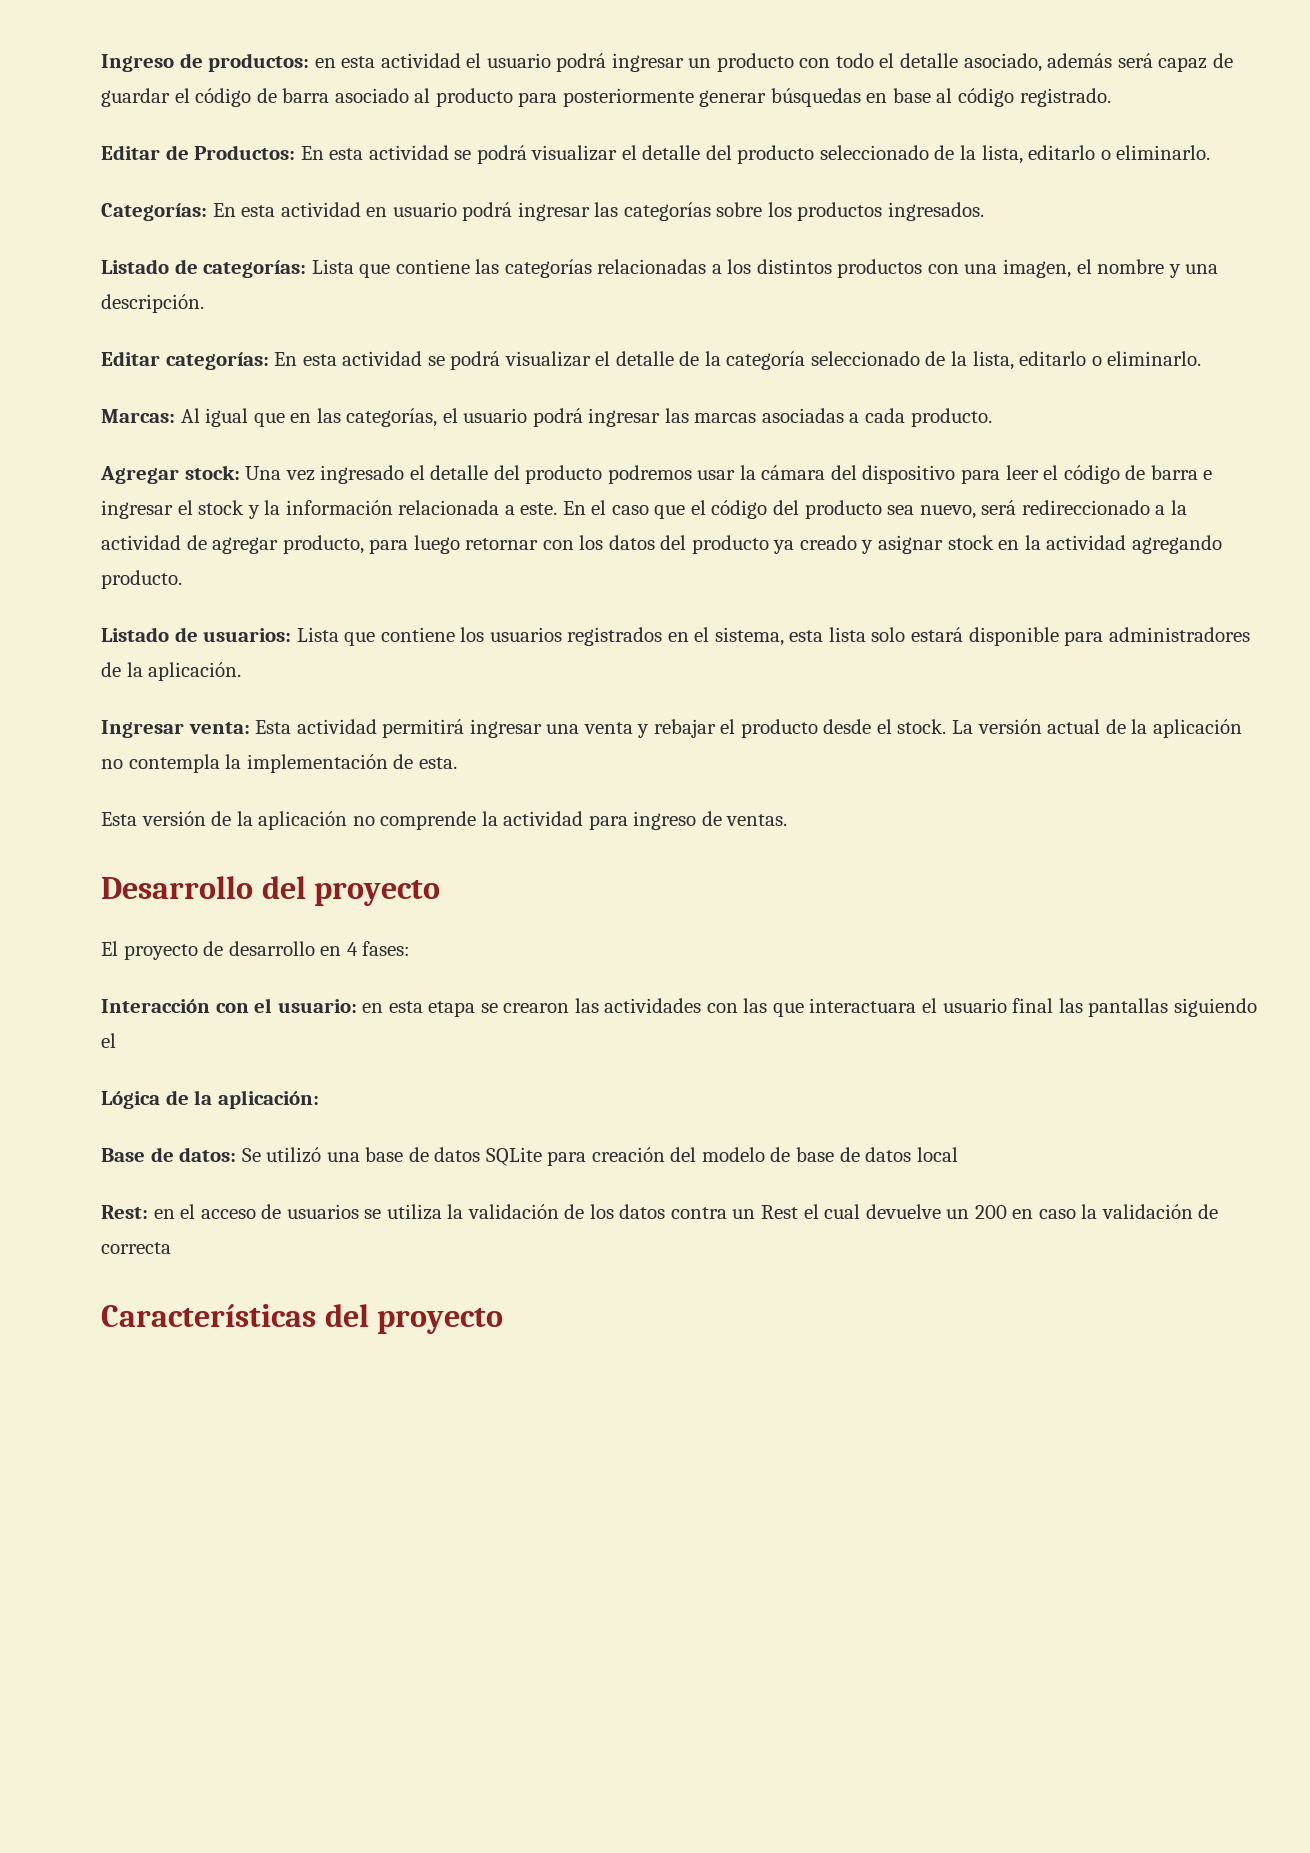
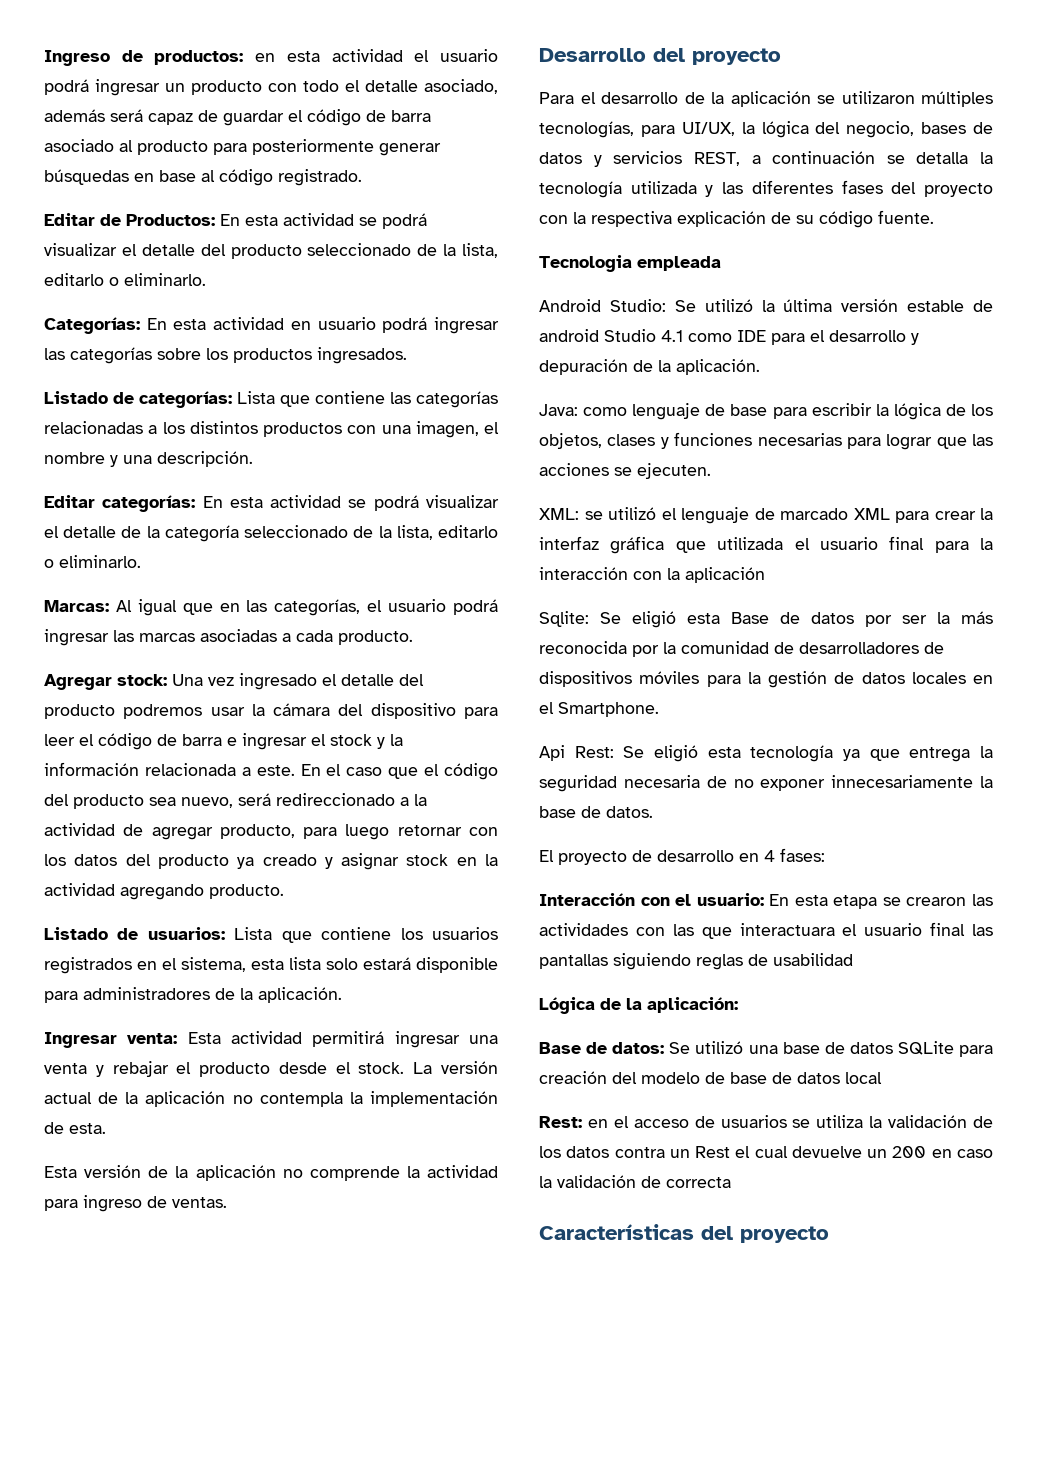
(441, 893) none -> [539,91,993,107] [539,121,993,138] [539,151,993,167] [539,180,993,198] [539,210,934,228] [539,255,721,272] [539,299,993,312] [539,329,919,345] [539,359,760,375] [539,403,994,420] [539,432,993,450] [539,463,711,479] [539,507,993,524] [539,536,993,554] [539,567,765,583] [539,611,993,628] [539,641,944,657] [539,671,993,688] [539,702,659,717] [539,745,993,762] [539,775,993,792] [539,806,653,818] // Para el desarrollo de la aplicación se utilizaron múltiples tecnologías, para UI/UX, la lógica del negocio, bases de datos y servicios REST, a continuación se detalla la tecnología utilizada y las diferentes fases del proyecto con la respectiva explicación de su código fuente. // Tecnologia empleada // Android Studio: Se utilizó la última versión estable de android Studio 4.1 como IDE para el desarrollo y depuración de la aplicación. // Java: como lenguaje de base para escribir la lógica de los objetos, clases y funciones necesarias para lograr que las acciones se ejecuten. // XML: se utilizó el lenguaje de marcado XML para crear la interfaz gráfica que utilizada el usuario final para la interacción con la aplicación // Sqlite: Se eligió esta Base de datos por ser la más reconocida por la comunidad de desarrolladores de dispositivos móviles para la gestión de datos locales en el Smartphone. // Api Rest: Se eligió esta tecnología ya que entrega la seguridad necesaria de no exponer innecesariamente la base de datos.
[362,1003,384,1013] en -> [769,894,790,906] En
[101,1033,116,1048] el -> [696,953,853,970] reglas de usabilidad

